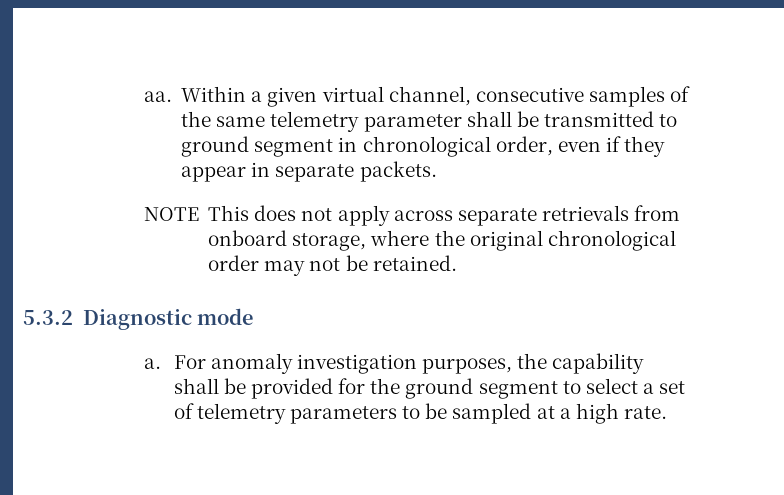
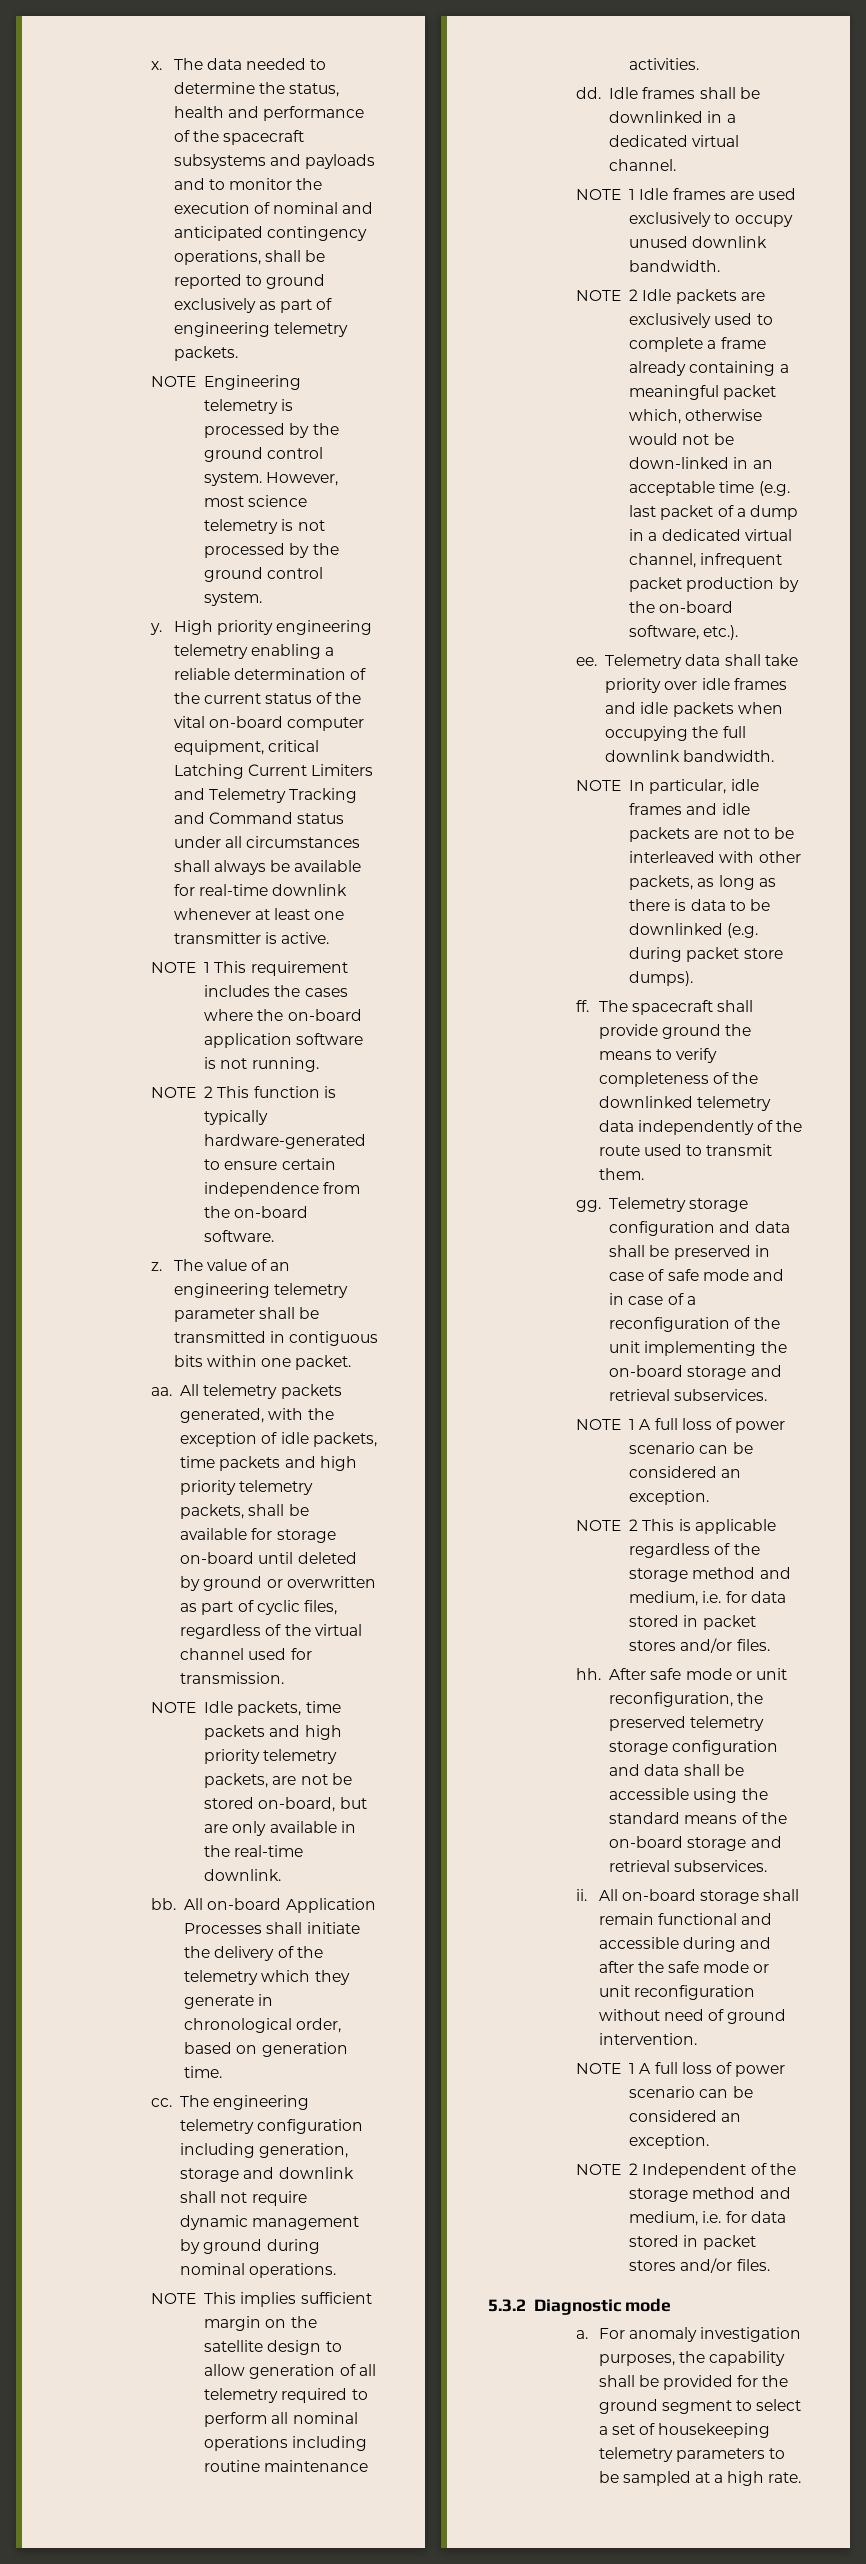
[143,86,691,107] [181,111,266,127] aa. Within a given virtual channel, consecutive samples of the same -> [151,58,327,70] [173,82,339,97] [173,106,364,121] [173,130,304,145] [173,154,375,169] [173,178,323,190] [173,202,374,214] [173,226,367,241] [173,250,325,265] [173,274,325,289] [173,298,333,313] [173,322,348,337] [173,346,238,361] [151,375,302,390] [204,399,294,414] [204,423,339,438] [204,447,324,462] [204,472,339,486] [204,495,308,507] [204,519,325,534] [204,543,339,558] [204,567,324,582] [204,592,263,606] [150,620,372,635] [173,644,334,659] [173,668,366,680] [173,692,362,704] [173,716,364,731] [173,740,319,755] [173,764,373,779] [173,788,357,803] [173,812,344,824] [173,836,360,848] [173,860,362,875] [173,884,347,896] [173,908,345,920] [173,932,329,944] [151,961,348,976] [204,985,348,997] [204,1009,362,1021] [204,1033,364,1048] [204,1057,319,1072] [151,1086,336,1098] [204,1110,269,1125] [204,1134,367,1149] [204,1158,336,1170] [204,1182,361,1197] [204,1206,309,1218] [204,1230,275,1242] [151,1259,291,1271] [173,1283,270,1298] x. The data needed to determine the status, health and performance of the spacecraft subsystems and payloads and to monitor the execution of nominal and anticipated contingency operations, shall be reported to ground exclusively as part of engineering telemetry packets. // NOTE Engineering telemetry is processed by the ground control system. However, most science telemetry is not processed by the ground control system. // y. High priority engineering telemetry enabling a reliable determination of the current status of the vital on-board computer equipment, critical Latching Current Limiters and Telemetry Tracking and Command status under all circumstances shall always be available for real-time downlink whenever at least one transmitter is active. // NOTE 1 This requirement includes the cases where the on-board application software is not running. // NOTE 2 This function is typically hardware-generated to ensure certain independence from the on-board software. // z. The value of an engineering
[659,114,678,127] [181,136,666,157] [181,161,437,182] [143,205,681,226] [208,230,676,251] [208,255,457,276] to ground segment in chronological order, even if they appear in separate packets. // NOTE This does not apply across separate retrievals from onboard storage, where the original chronological order may not be retained. -> [269,1331,378,1346] [173,1355,352,1370] [151,1384,342,1399] [180,1408,334,1423] [180,1432,377,1447] [180,1456,357,1471] [180,1480,314,1495] [180,1504,309,1519] [180,1528,336,1543] [180,1552,357,1564] [180,1576,376,1591] [180,1600,337,1615] [180,1624,362,1639] [180,1648,312,1660] [180,1672,285,1684] [151,1701,341,1716] [204,1725,342,1740] [204,1749,338,1764] [204,1773,352,1788] [204,1797,367,1812] [204,1821,356,1836] [204,1845,304,1857] [204,1869,282,1881] [151,1898,376,1913] [184,1922,360,1934] [184,1946,323,1961] [184,1970,350,1985] [184,1994,274,2009] [184,2018,342,2033] [184,2042,348,2057] [184,2066,223,2078] [151,2095,310,2110] [180,2119,364,2134] [180,2143,349,2158] [180,2167,354,2182] [180,2191,307,2206] [180,2215,360,2230] [180,2239,320,2254] [180,2263,337,2278] [151,2292,372,2307] [204,2316,317,2331] [204,2340,342,2355] [204,2364,376,2379] [204,2388,368,2403] [204,2412,358,2427] [204,2436,368,2451] [204,2460,369,2472] [629,58,700,70] [576,87,760,99] [609,111,736,123] [609,135,740,147] [609,159,677,171] [576,188,796,200] [629,212,793,227] [629,236,768,248] [629,260,721,272] [576,289,765,304] [629,313,773,328] [629,337,766,352] [629,361,789,376] [629,385,777,400] [629,409,763,424] [629,433,734,445] [629,457,773,469] [629,481,790,496] [629,505,798,520] [629,529,792,541] [629,553,783,568] [629,577,799,592] [629,601,734,613] [629,625,739,640] [576,654,798,669] [605,678,787,693] [605,702,783,717] [605,726,746,741] [605,750,775,762] [576,779,759,794] [629,803,750,815] [629,827,794,842] [629,851,801,863] [629,875,776,890] [629,899,770,911] [629,923,759,938] [629,947,783,962] [629,971,694,986] [576,1000,753,1015] [598,1024,751,1039] [598,1048,717,1063] [598,1072,758,1087] [598,1096,771,1111] [598,1120,803,1135] [598,1144,773,1156] [598,1168,644,1180] [576,1197,749,1212] [609,1221,790,1236] [609,1245,770,1260] [609,1269,784,1281] [609,1293,696,1305] [609,1317,780,1332] [609,1341,787,1356] [609,1365,782,1380] [609,1389,768,1401] [576,1418,786,1433] [629,1442,753,1454] [629,1466,742,1478] [629,1490,710,1505] [576,1519,776,1534] [629,1543,760,1558] [629,1567,791,1582] [629,1591,786,1606] [629,1615,756,1630] [629,1638,770,1653] [576,1668,787,1680] [609,1692,764,1707] [609,1716,765,1731] [609,1740,779,1755] [609,1764,744,1776] [609,1788,768,1803] [609,1812,787,1824] [609,1836,782,1851] [609,1860,768,1872] [576,1889,800,1904] [598,1913,772,1925] [598,1937,771,1952] [598,1961,770,1973] [598,1985,755,2000] [598,2009,787,2024] [598,2033,697,2045] [576,2062,786,2077] [629,2086,753,2098] [629,2110,742,2122] [629,2134,710,2149] [576,2163,796,2178] [629,2187,791,2202] [629,2211,786,2226] [629,2235,756,2250] [629,2258,770,2273] in contiguous bits within one packet. // aa. All telemetry packets generated, with the exception of idle packets, time packets and high priority telemetry packets, shall be available for storage on-board until deleted by ground or overwritten as part of cyclic files, regardless of the virtual channel used for transmission. // NOTE Idle packets, time packets and high priority telemetry packets, are not be stored on-board, but are only available in the real-time downlink. // bb. All on-board Application Processes shall initiate the delivery of the telemetry which they generate in chronological order, based on generation time. // cc. The engineering telemetry configuration including generation, storage and downlink shall not require dynamic management by ground during nominal operations. // NOTE This implies sufficient margin on the satellite design to allow generation of all telemetry required to perform all nominal operations including routine maintenance activities. // dd. Idle frames shall be downlinked in a dedicated virtual channel. // NOTE 1 Idle frames are used exclusively to occupy unused downlink bandwidth. // NOTE 2 Idle packets are exclusively used to complete a frame already containing a meaningful packet which, otherwise would not be down-linked in an acceptable time (e.g. last packet of a dump in a dedicated virtual channel, infrequent packet production by the on-board software, etc.). // ee. Telemetry data shall take priority over idle frames and idle packets when occupying the full downlink bandwidth. // NOTE In particular, idle frames and idle packets are not to be interleaved with other packets, as long as there is data to be downlinked (e.g. during packet store dumps). // ff. The spacecraft shall provide ground the means to verify completeness of the downlinked telemetry data independently of the route used to transmit them. // gg. Telemetry storage configuration and data shall be preserved in case of safe mode and in case of a reconfiguration of the unit implementing the on-board storage and retrieval subservices. // NOTE 1 A full loss of power scenario can be considered an exception. // NOTE 2 This is applicable regardless of the storage method and medium, i.e. for data stored in packet stores and/or files. // hh. After safe mode or unit reconfiguration, the preserved telemetry storage configuration and data shall be accessible using the standard means of the on-board storage and retrieval subservices. // ii. All on-board storage shall remain functional and accessible during and after the safe mode or unit reconfiguration without need of ground intervention. // NOTE 1 A full loss of power scenario can be considered an exception. // NOTE 2 Independent of the storage method and medium, i.e. for data stored in packet stores and/or files.
(194, 411) none -> [658,2423,771,2438] housekeeping

